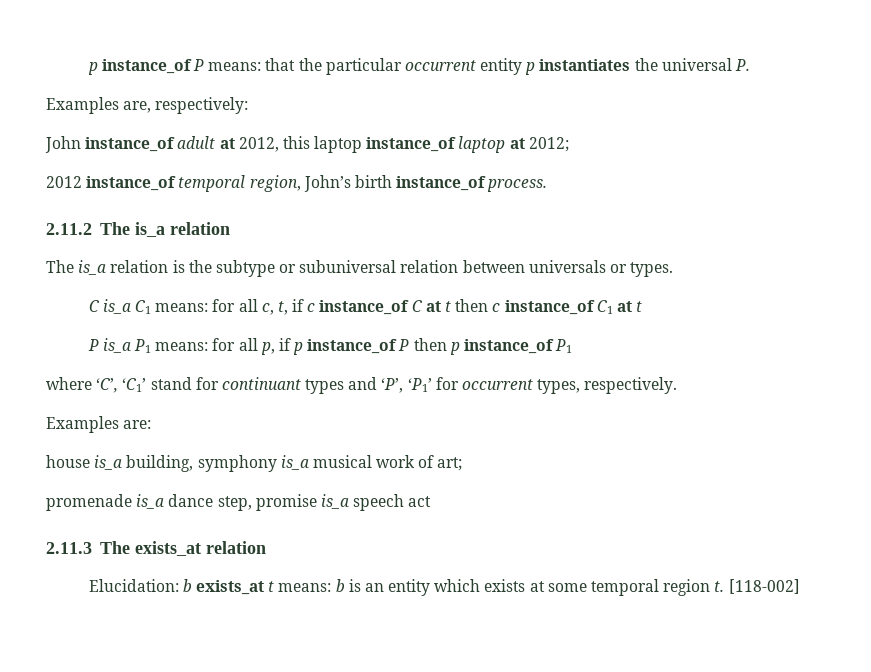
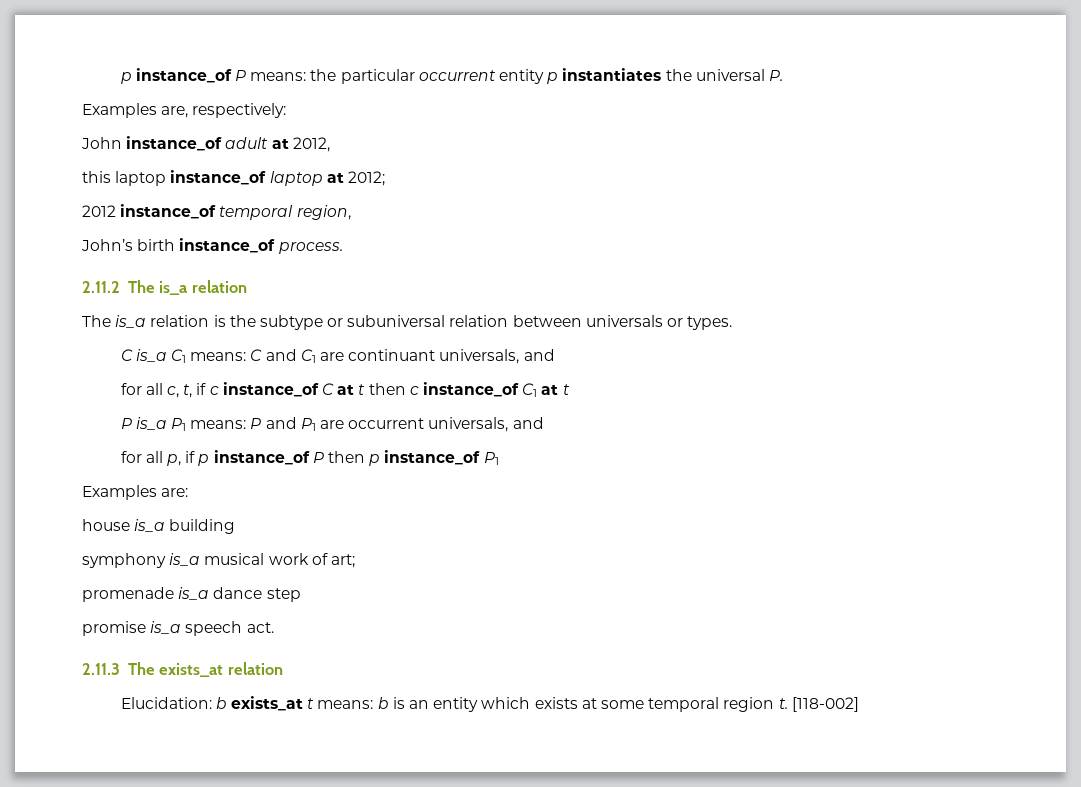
[265,58,296,71] that -> (307, 76) none
(279, 144) none -> (330, 144) //
(301, 183) none -> (351, 212) //
(209, 307) none -> [250,349,555,364] C and C1 are continuant universals, and //
(209, 346) none -> [250,417,544,432] P and P1 are occurrent universals, and //
[46,377,678,394] // where ‘C’, ‘C1’ stand for continuant types and ‘P’, ‘P1’ for occurrent types, respectively. -> (499, 458) none
[126,455,194,472] building, -> [169,519,236,534] building //
[217,496,252,511] step, -> [266,588,301,602] step //
[408,496,432,507] act -> [246,622,274,633] act.

